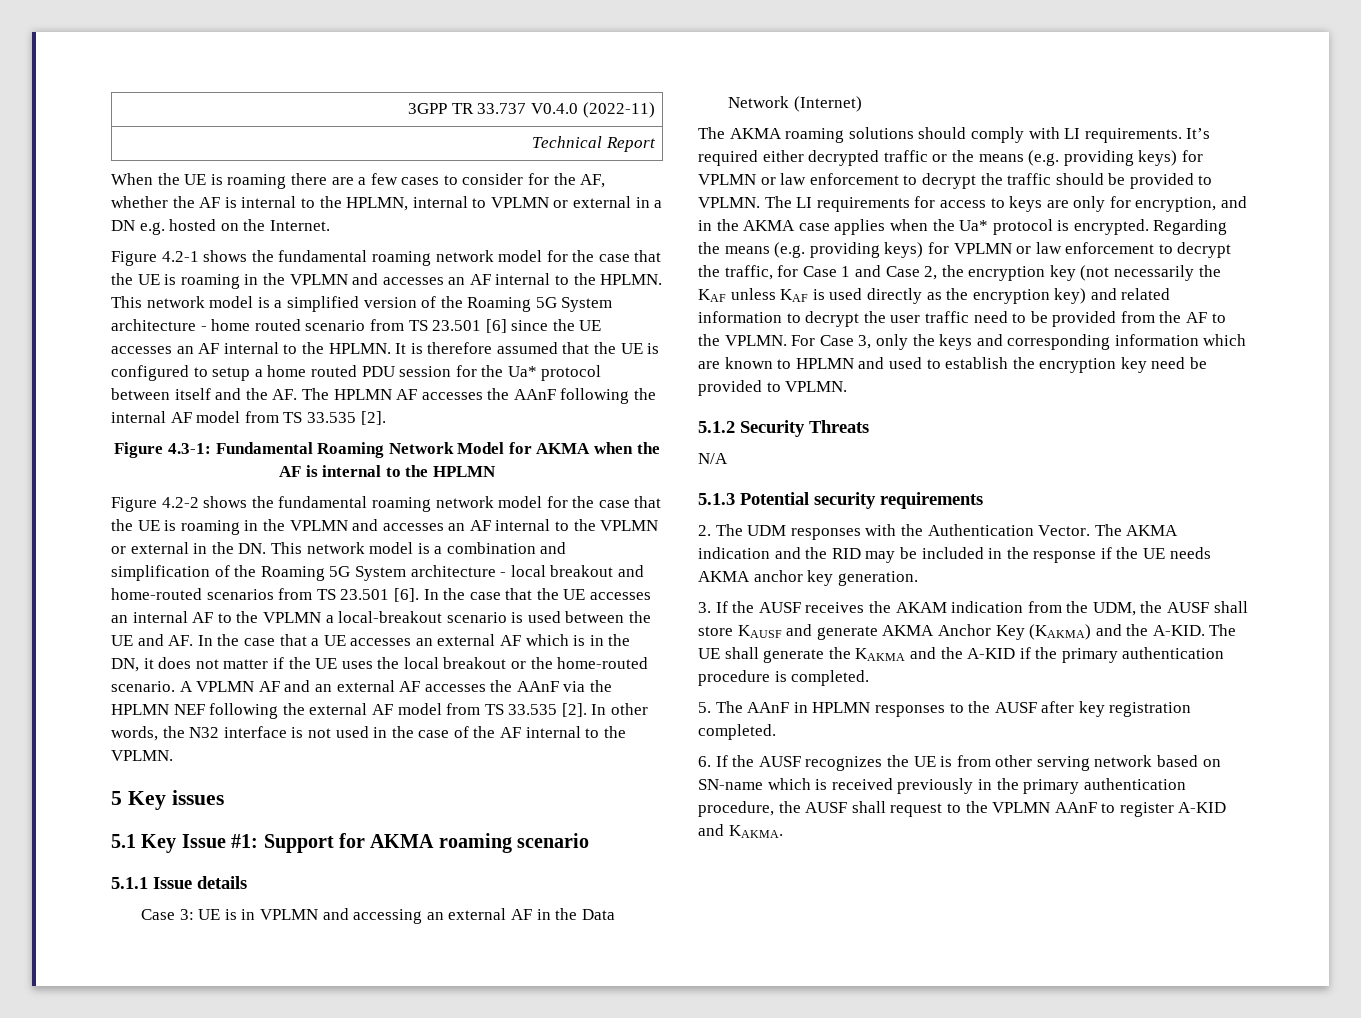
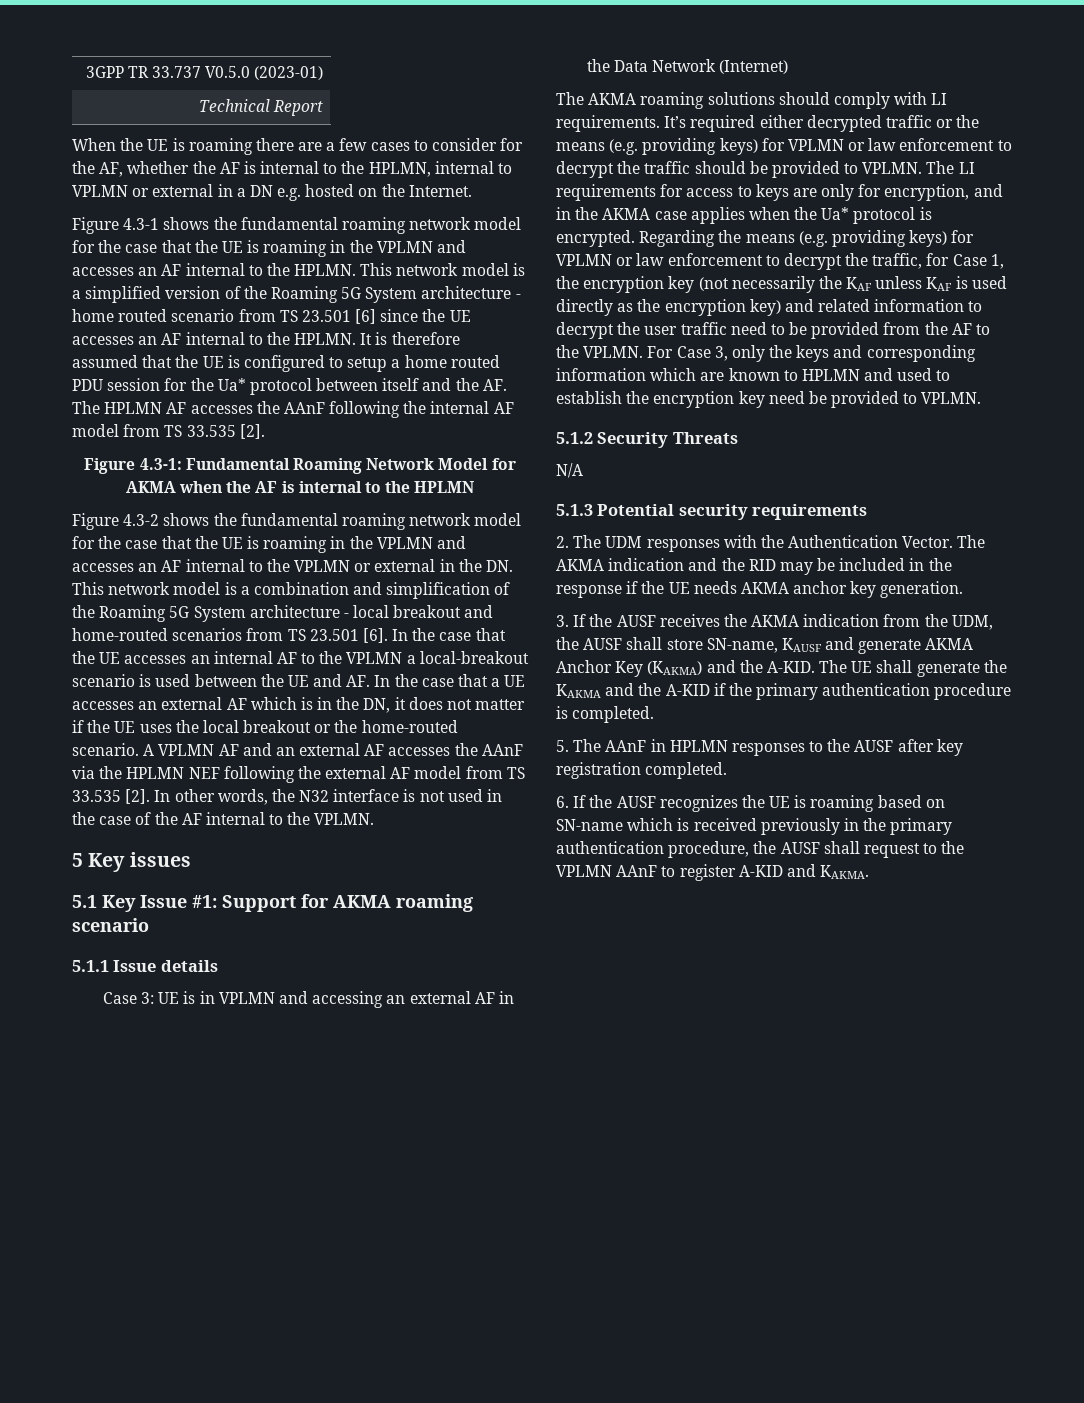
[530,102,655,118] V0.4.0 (2022-11) -> [205,66,324,80] V0.5.0 (2023-01)
[161,251,199,262] 4.2-1 -> [123,218,160,230] 4.3-1
[161,497,199,508] 4.2-2 -> [123,514,160,526] 4.3-2
[841,265,938,280] 1 and Case 2, -> [990,254,1004,269] 1,
[895,602,947,613] AKAM -> [751,615,800,627] AKMA
(733, 631) none -> [706,638,778,653] SN-name,
[956,755,1153,771] from other serving network -> [810,795,875,812] roaming

